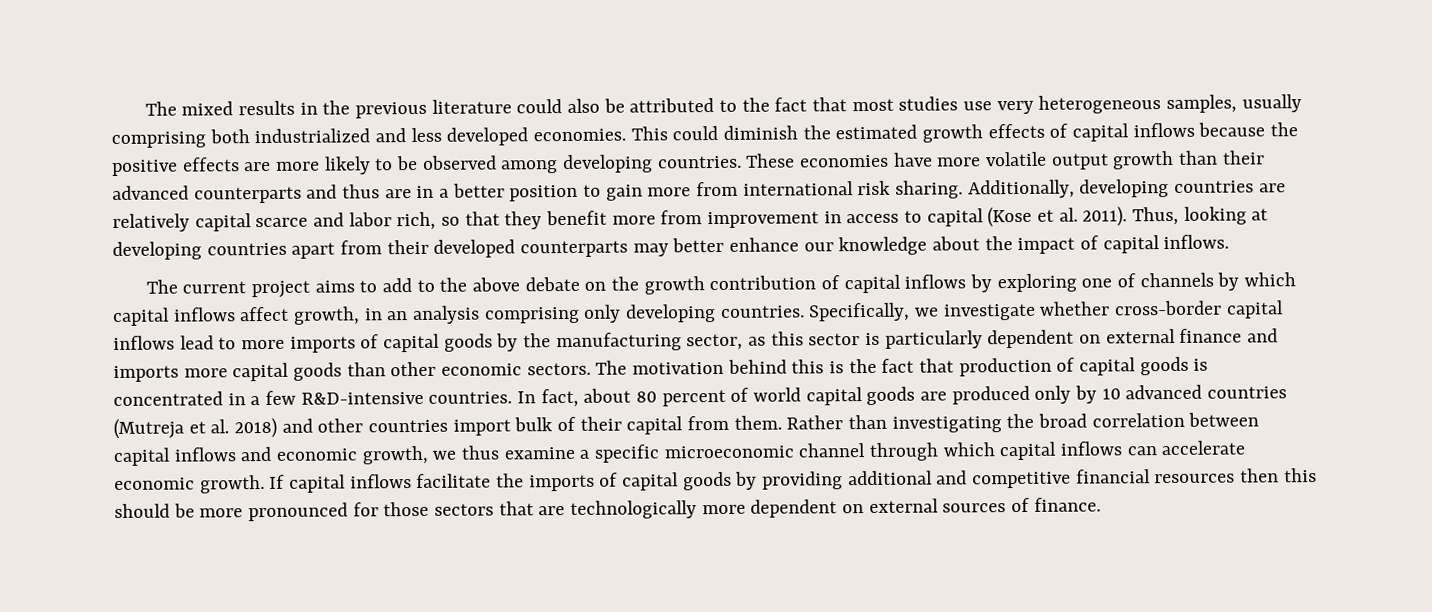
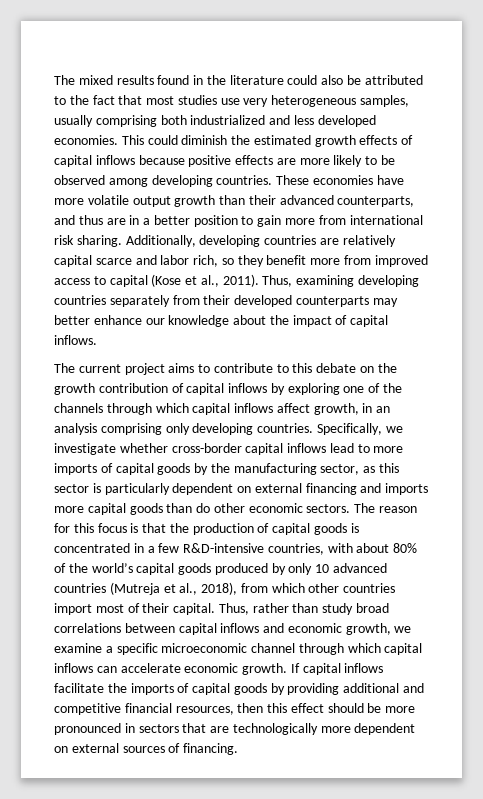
(296, 108) none -> [157,75,190,85] found
[355,101,428,119] previous -> (226, 80) none
[1270,122,1299,137] the -> (185, 160) none
[193,186,302,204] counterparts -> [337,196,415,207] counterparts,
[464,211,500,226] that -> (234, 261) none
[707,211,842,229] improvement in -> [374,255,428,267] improved
[1058,207,1078,222] al. -> [200,275,219,287] al.,
[1183,206,1269,225] [112,241,336,261] looking at developing countries apart -> [296,275,420,287] [54,295,170,307] examining developing countries separately
[382,277,521,293] add to the above -> [213,363,313,373] contribute to this
[1139,272,1240,291] channels by -> [383,383,403,393] [54,403,152,415] the channels through
[1179,328,1243,343] finance -> [305,483,357,495] financing
(386, 369) none -> [196,503,211,513] do
[632,358,955,375] motivation behind this is the fact that -> [379,506,418,513] [54,523,189,533] reason for this focus is that the
[428,385,1098,408] countries. In fact, about 80 percent of world capital goods are produced only by -> [267,543,418,555] [54,563,313,575] countries, with about 80% of the world’s capital goods produced by only
[210,417,313,439] al. 2018) and -> [179,582,305,595] al., 2018), from which
[514,417,554,432] bulk -> [95,604,124,613] most
[626,412,1185,435] capital from them. Rather than investigating the broad correlation -> [173,603,390,615] [54,623,121,633] capital. Thus, rather than study broad correlations
[461,445,501,460] thus -> (412, 629) none
[1154,473,1236,484] resources -> [175,706,234,715] resources,
(1317, 475) none -> [290,703,324,713] effect
[352,501,430,517] for those -> [124,723,135,733] in
[1033,497,1101,512] finance. -> [183,743,239,755] financing.

